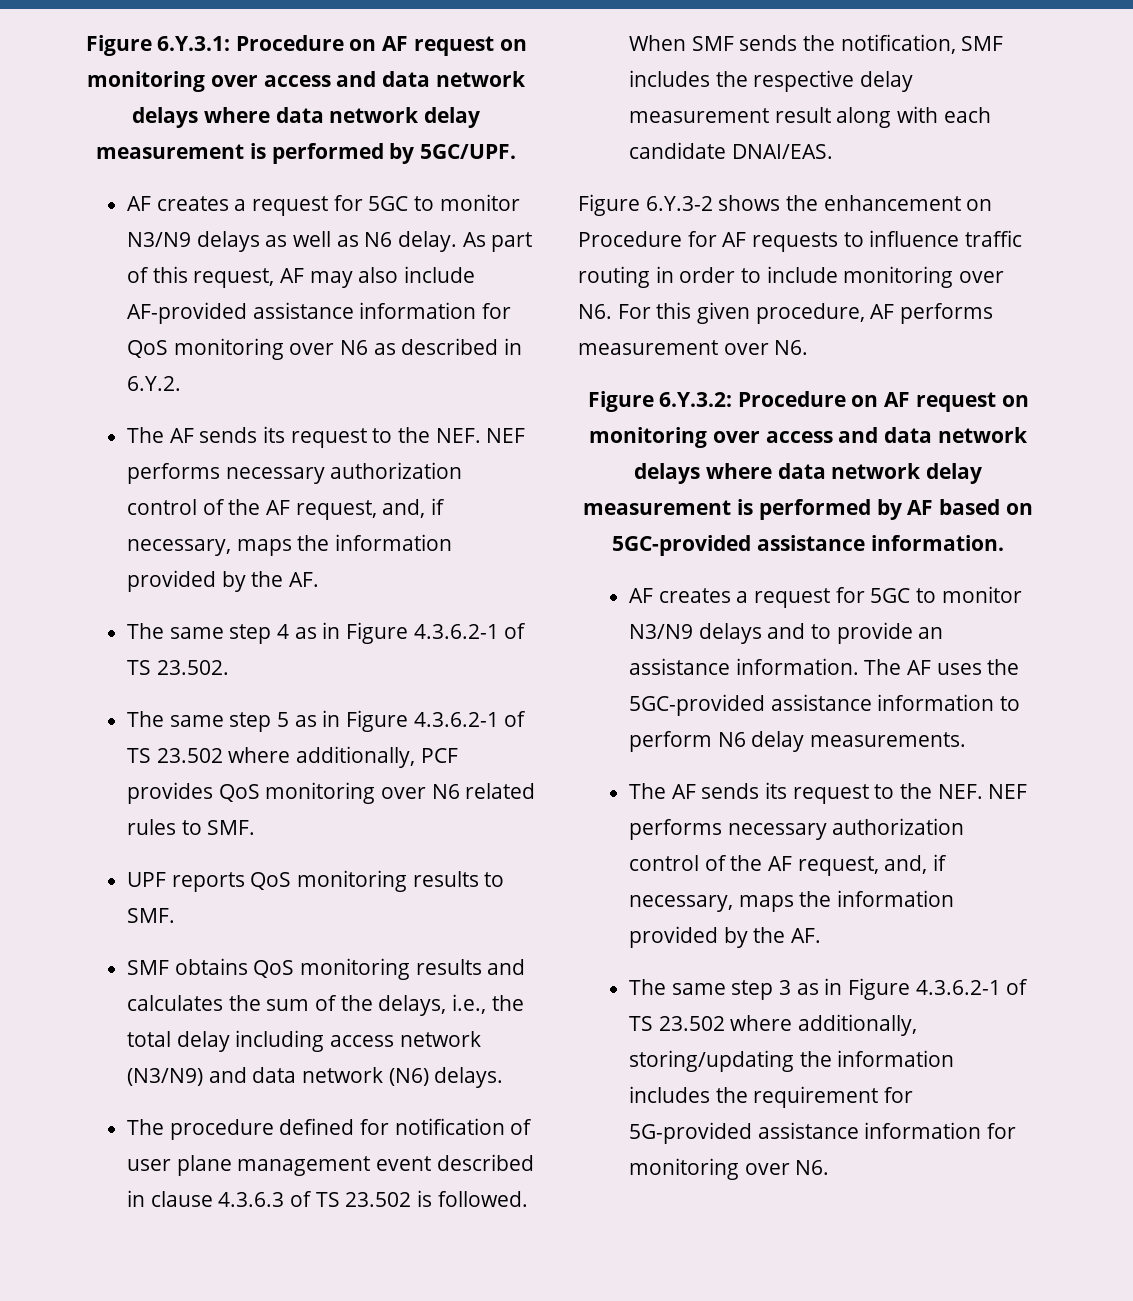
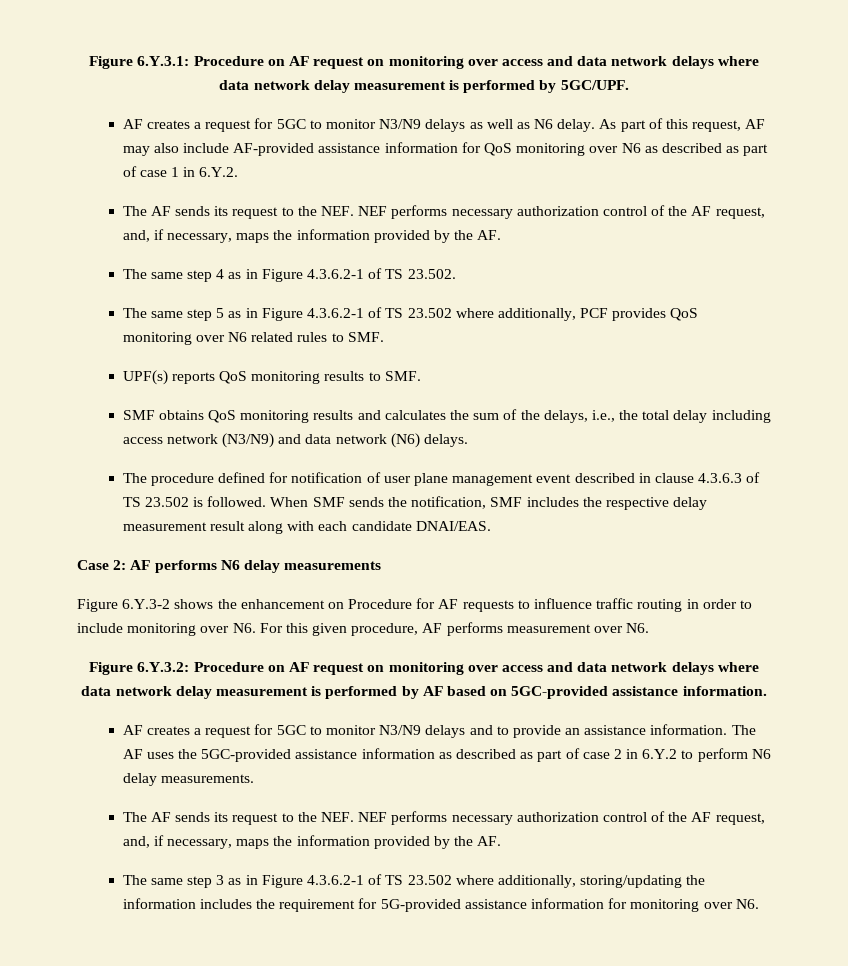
(499, 346) none -> [726,144,769,156] [122,166,180,177] as part of case 1
[126,872,166,887] UPF -> [122,370,168,385] UPF(s)
(833, 151) none -> [77,560,382,573] // Case 2: AF performs N6 delay measurements
(995, 702) none -> [438,748,678,762] as described as part of case 2 in 6.Y.2

